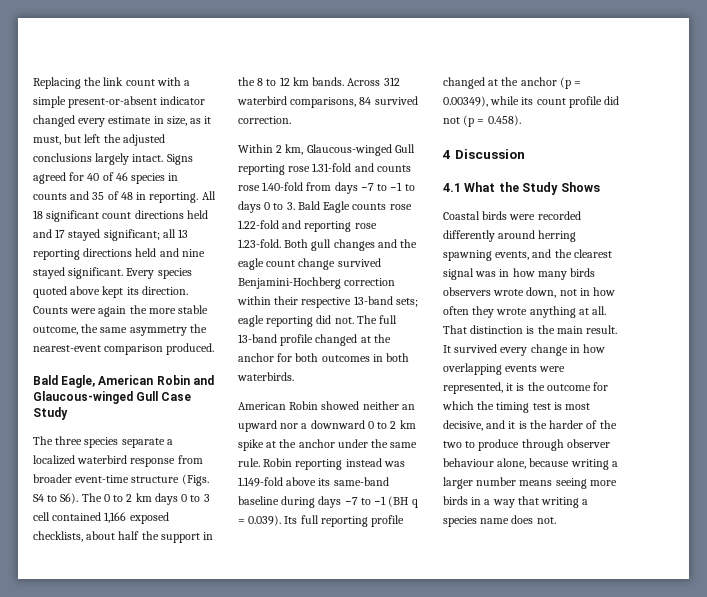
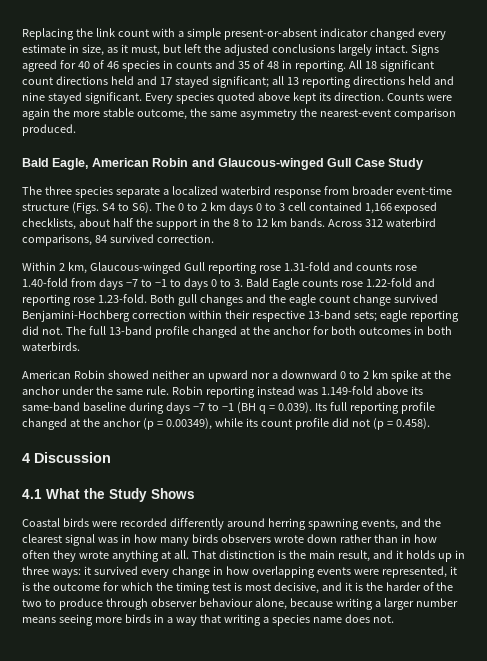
[526,287,577,298] down, not -> [306,534,398,543] down rather than
[586,325,618,334] [443,345,451,353] result. It -> [337,550,465,562] [22,566,91,578] result, and it holds up in three ways: it

